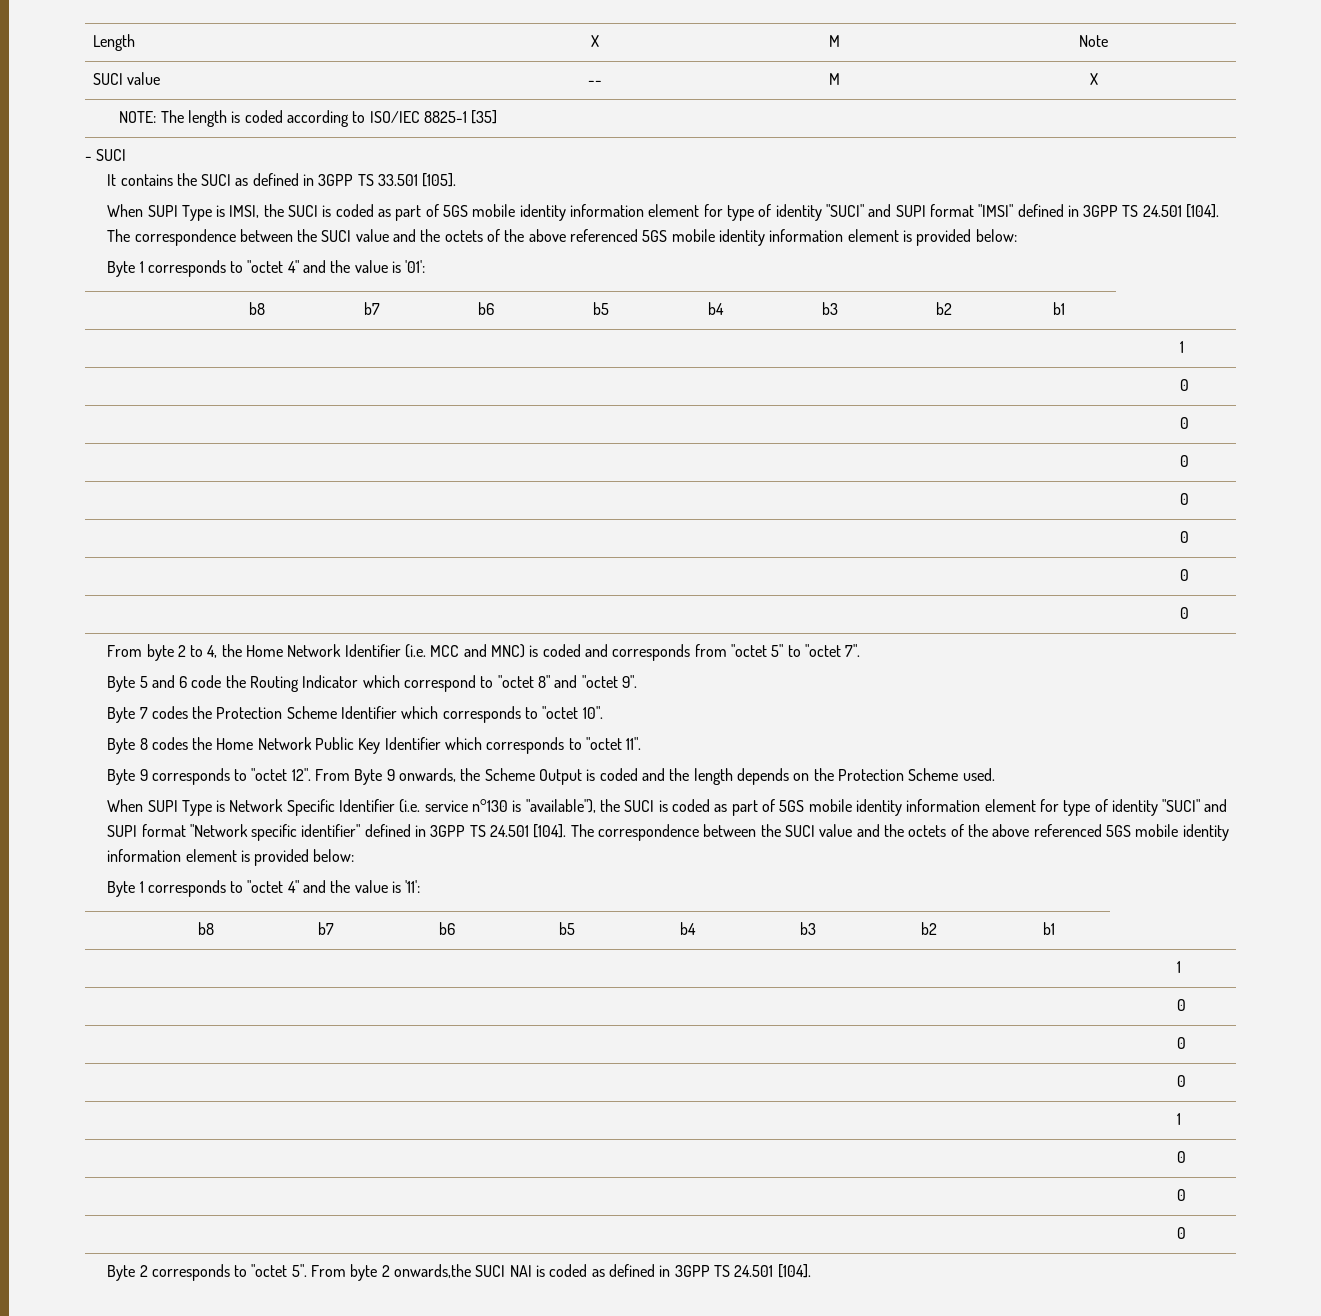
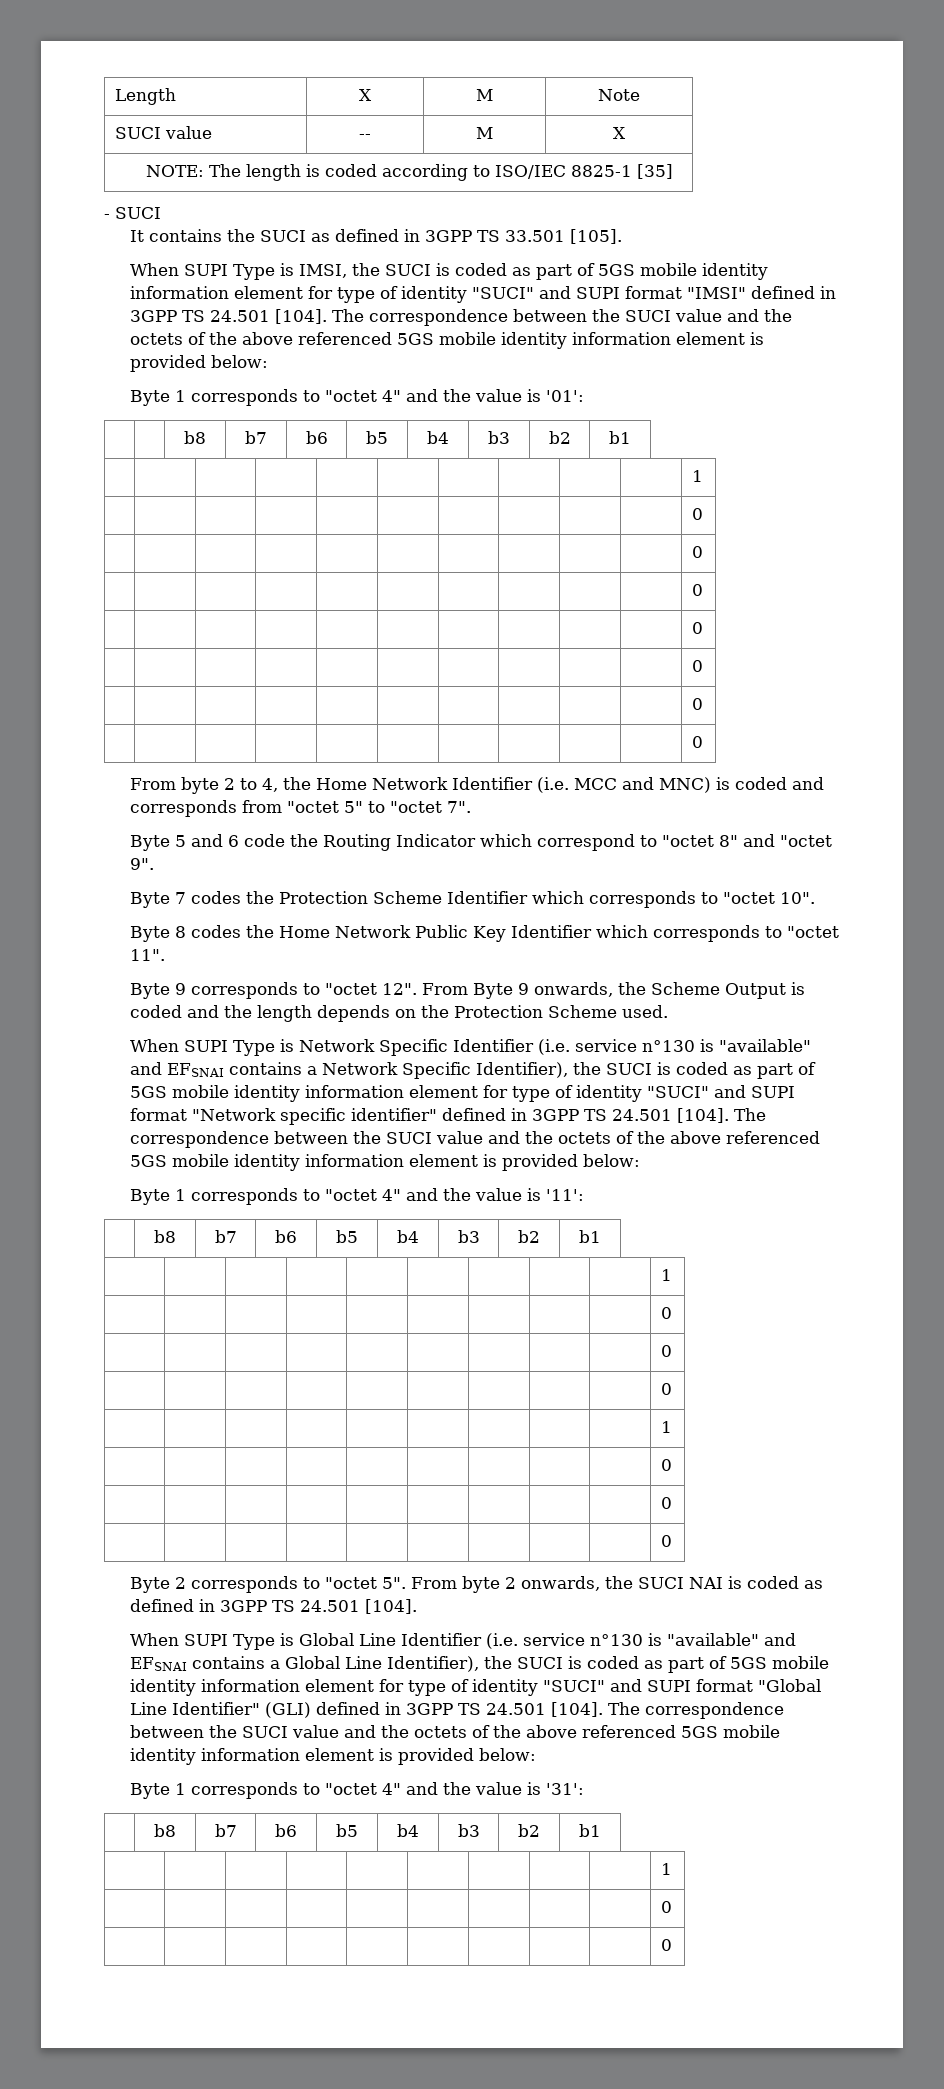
[525,799,596,813] "available"), -> [718,1039,811,1052] [129,1062,568,1079] "available" and EFSNAI contains a Network Specific Identifier),
[394,1264,472,1278] onwards,the -> [520,1576,633,1591] onwards, the
(811, 1271) none -> [129,1633,796,1650] [129,1656,829,1673] [129,1679,821,1696] [129,1702,784,1719] [129,1725,780,1738] [129,1748,536,1765] [129,1782,584,1799] [154,1824,176,1837] [214,1824,237,1837] [275,1824,297,1837] [336,1824,358,1837] [397,1824,419,1837] [457,1824,480,1837] [518,1824,540,1837] [579,1824,601,1837] [661,1863,673,1875] [661,1901,673,1913] [661,1939,673,1951] // When SUPI Type is Global Line Identifier (i.e. service n°130 is "available" and EFSNAI contains a Global Line Identifier), the SUCI is coded as part of 5GS mobile identity information element for type of identity "SUCI" and SUPI format "Global Line Identifier" (GLI) defined in 3GPP TS 24.501 [104]. The correspondence between the SUCI value and the octets of the above referenced 5GS mobile identity information element is provided below: // Byte 1 corresponds to "octet 4" and the value is '31': // | b8 | b7 | b6 | b5 | b4 | b3 | b2 | b1 // | | | | | | | | | 1 // | | | | | | | | | 0 // | | | | | | | | | 0

